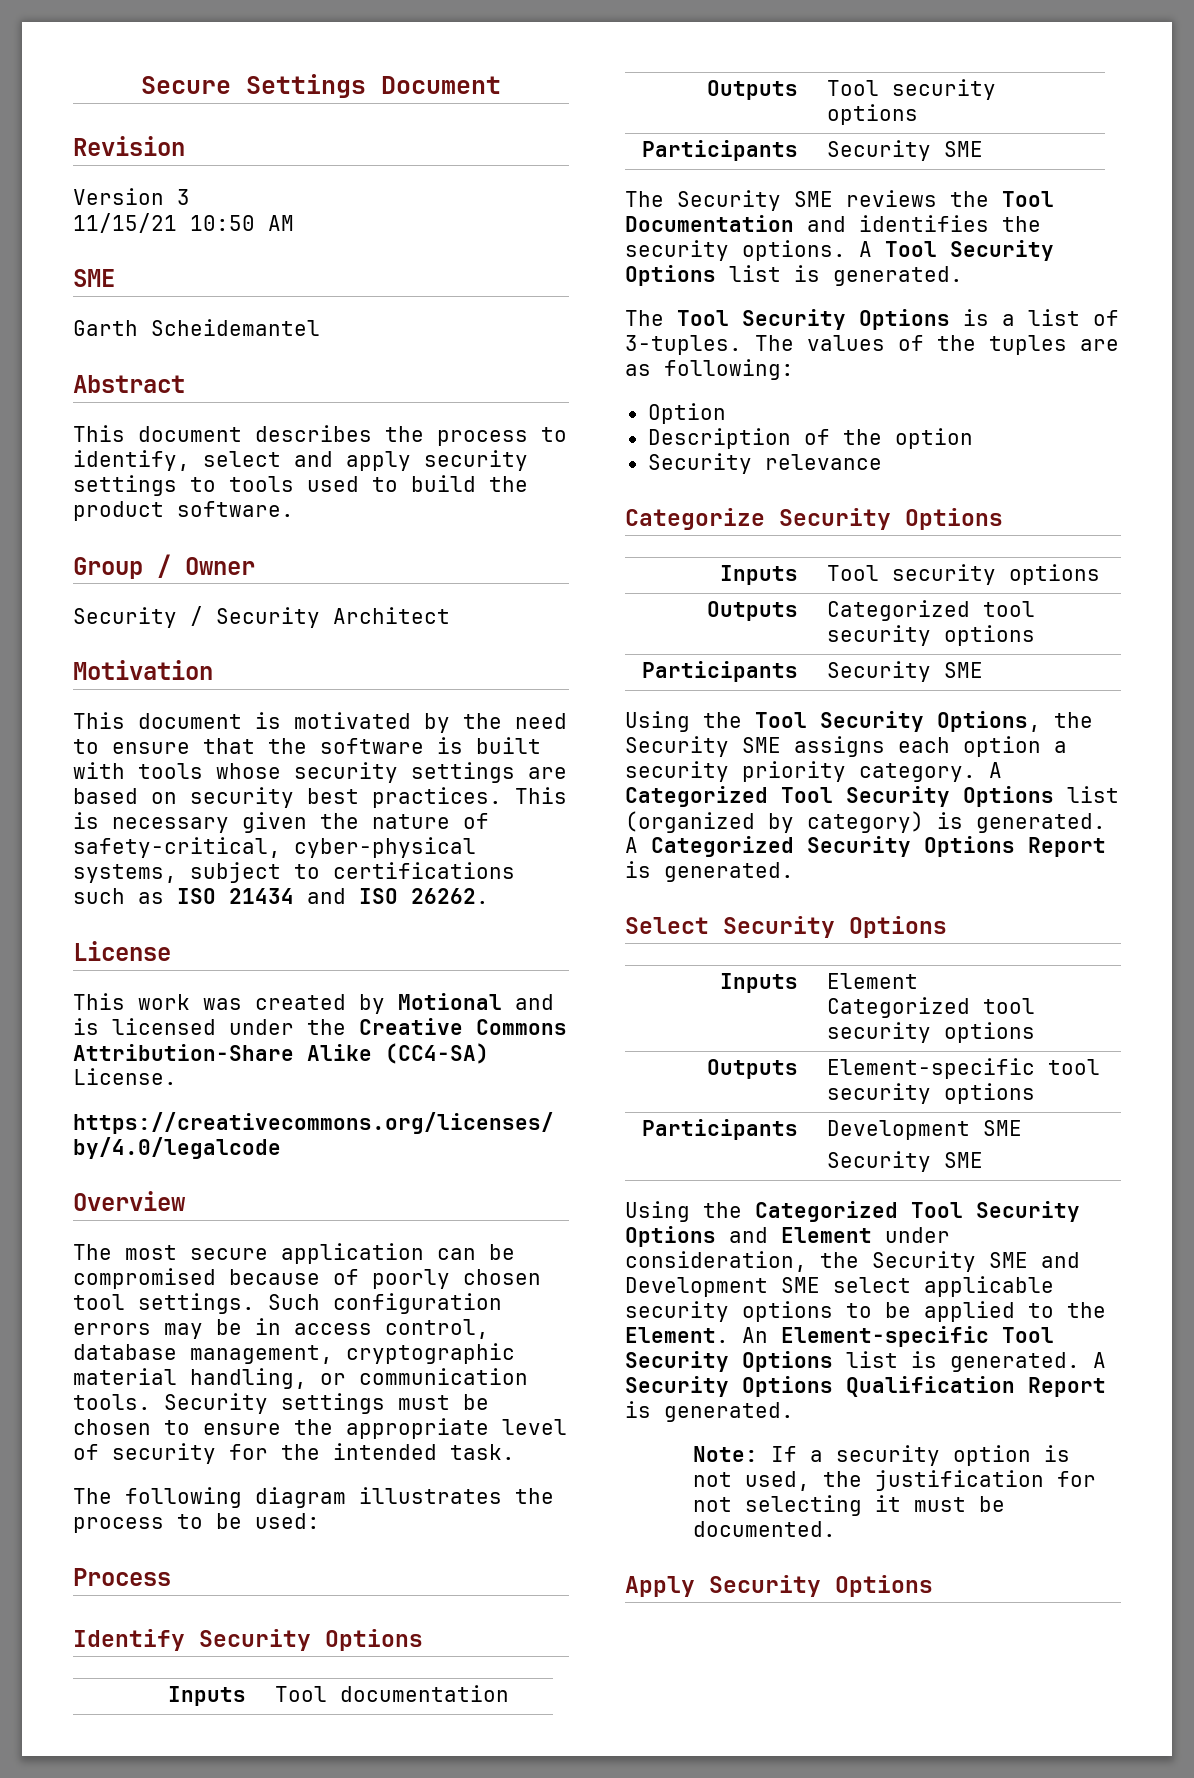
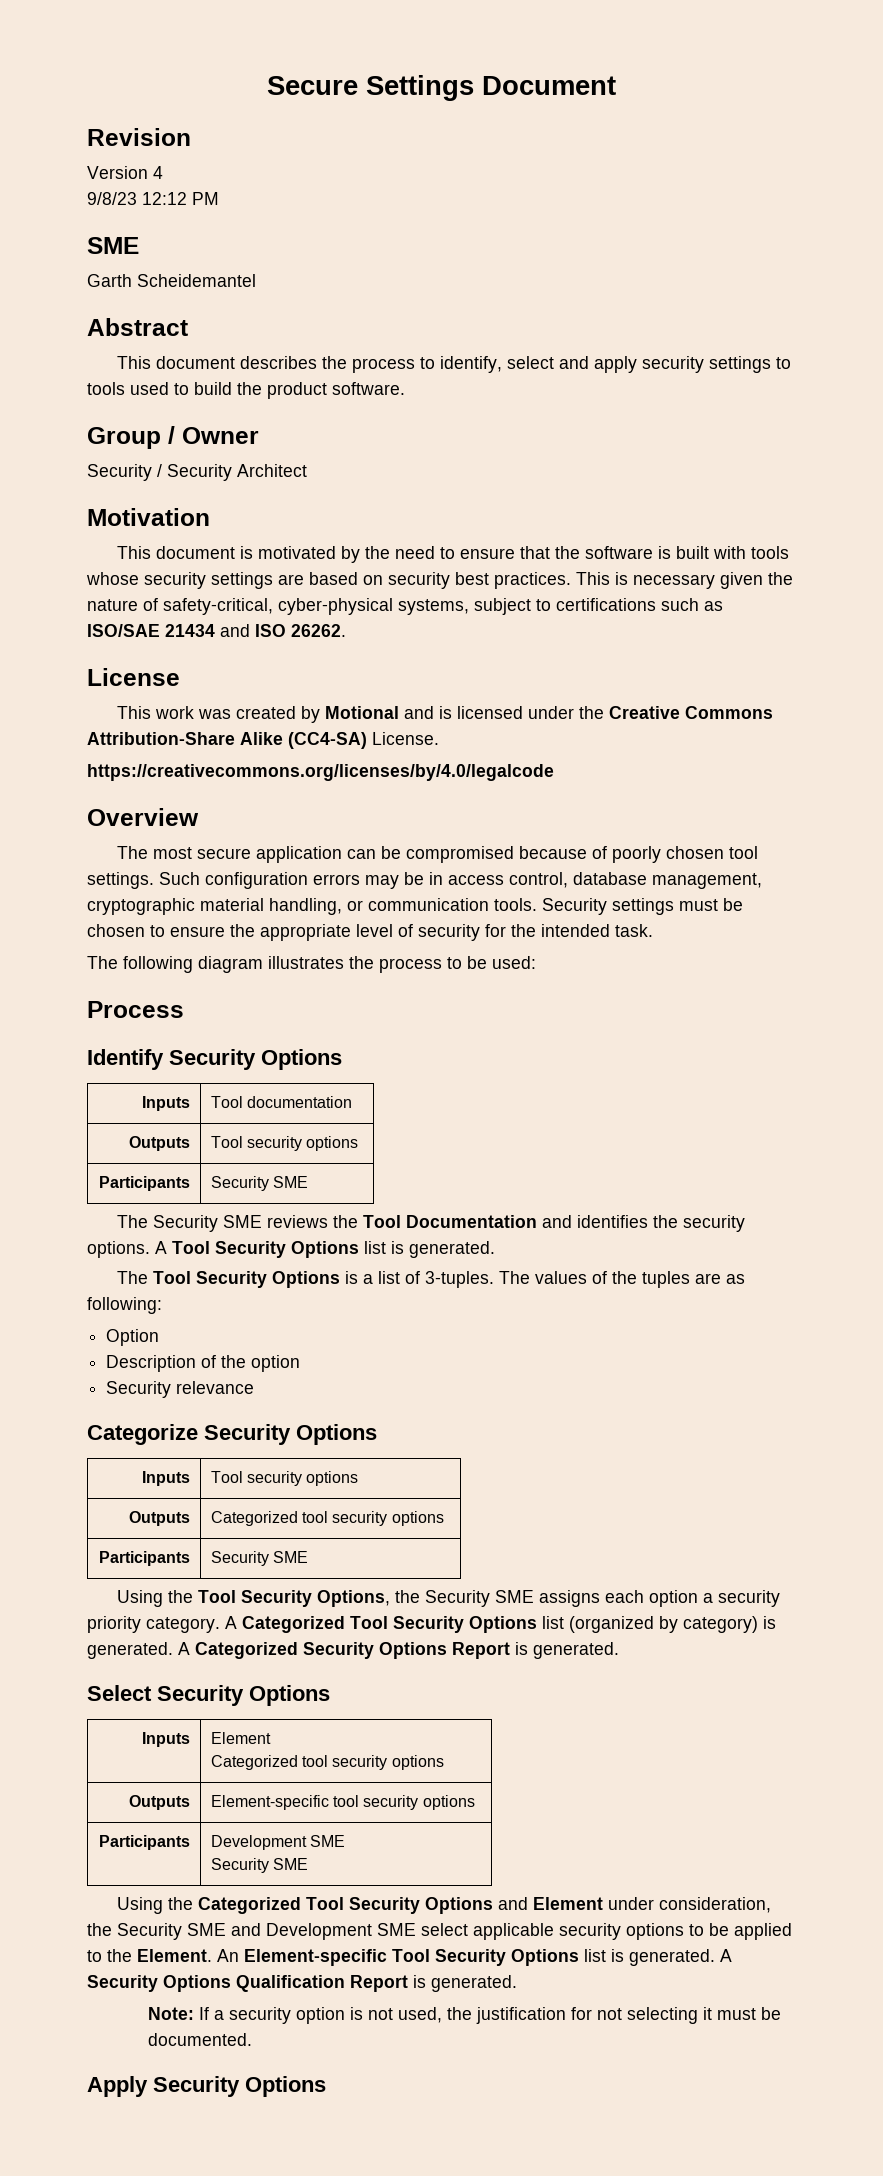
[177,189,190,205] [73,213,294,233] 3 // 11/15/21 10:50 AM -> [153,166,163,179] [87,192,219,205] 4 // 9/8/23 12:12 PM
[177,888,216,904] ISO -> [87,624,160,637] ISO/SAE

